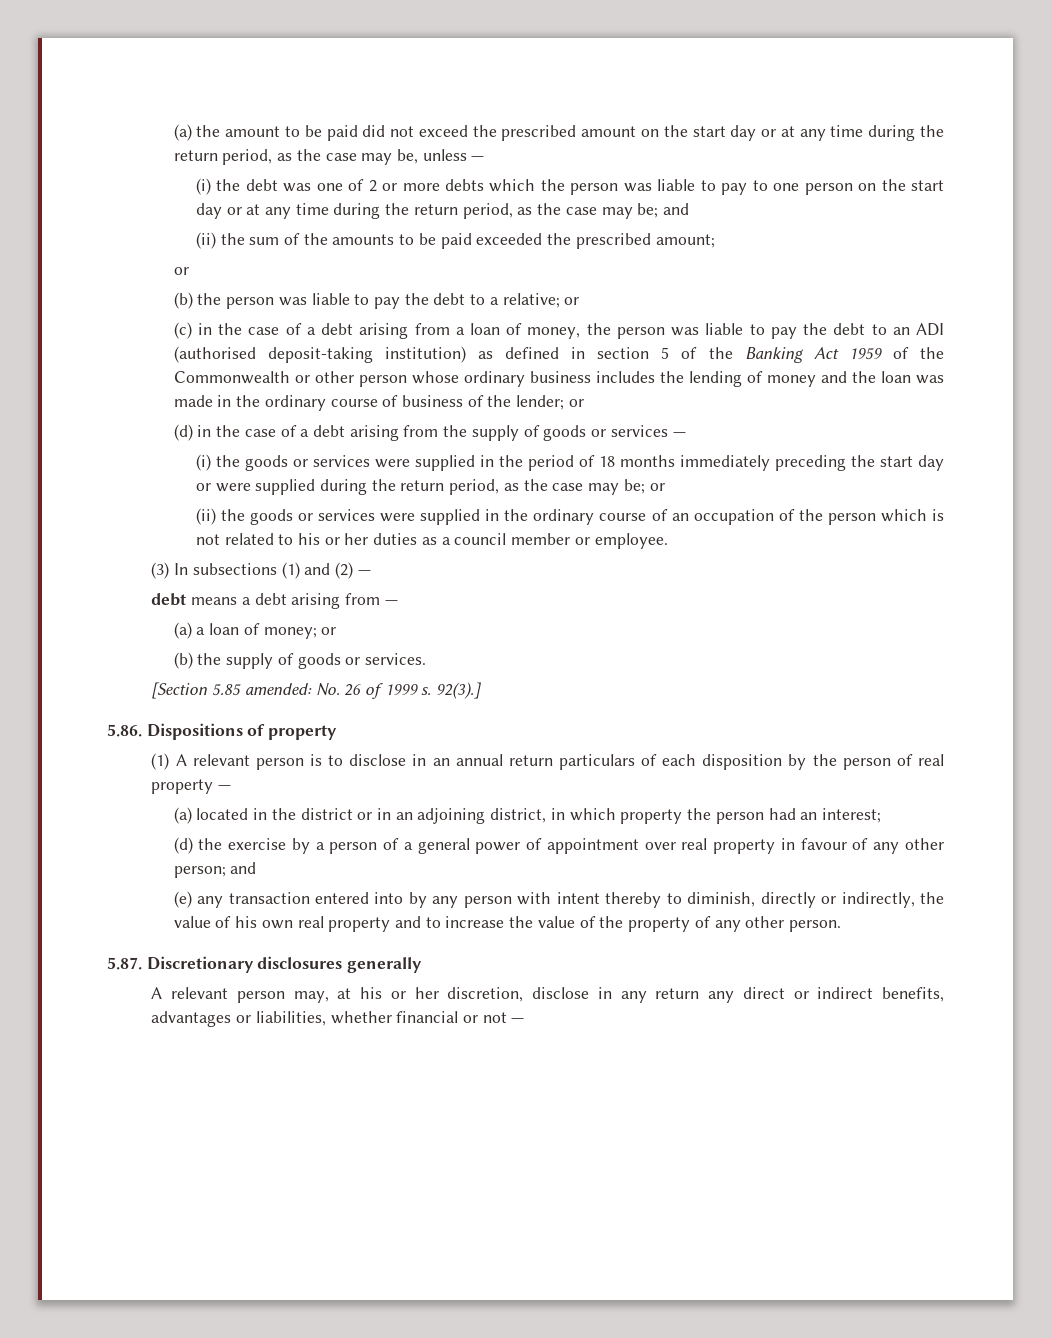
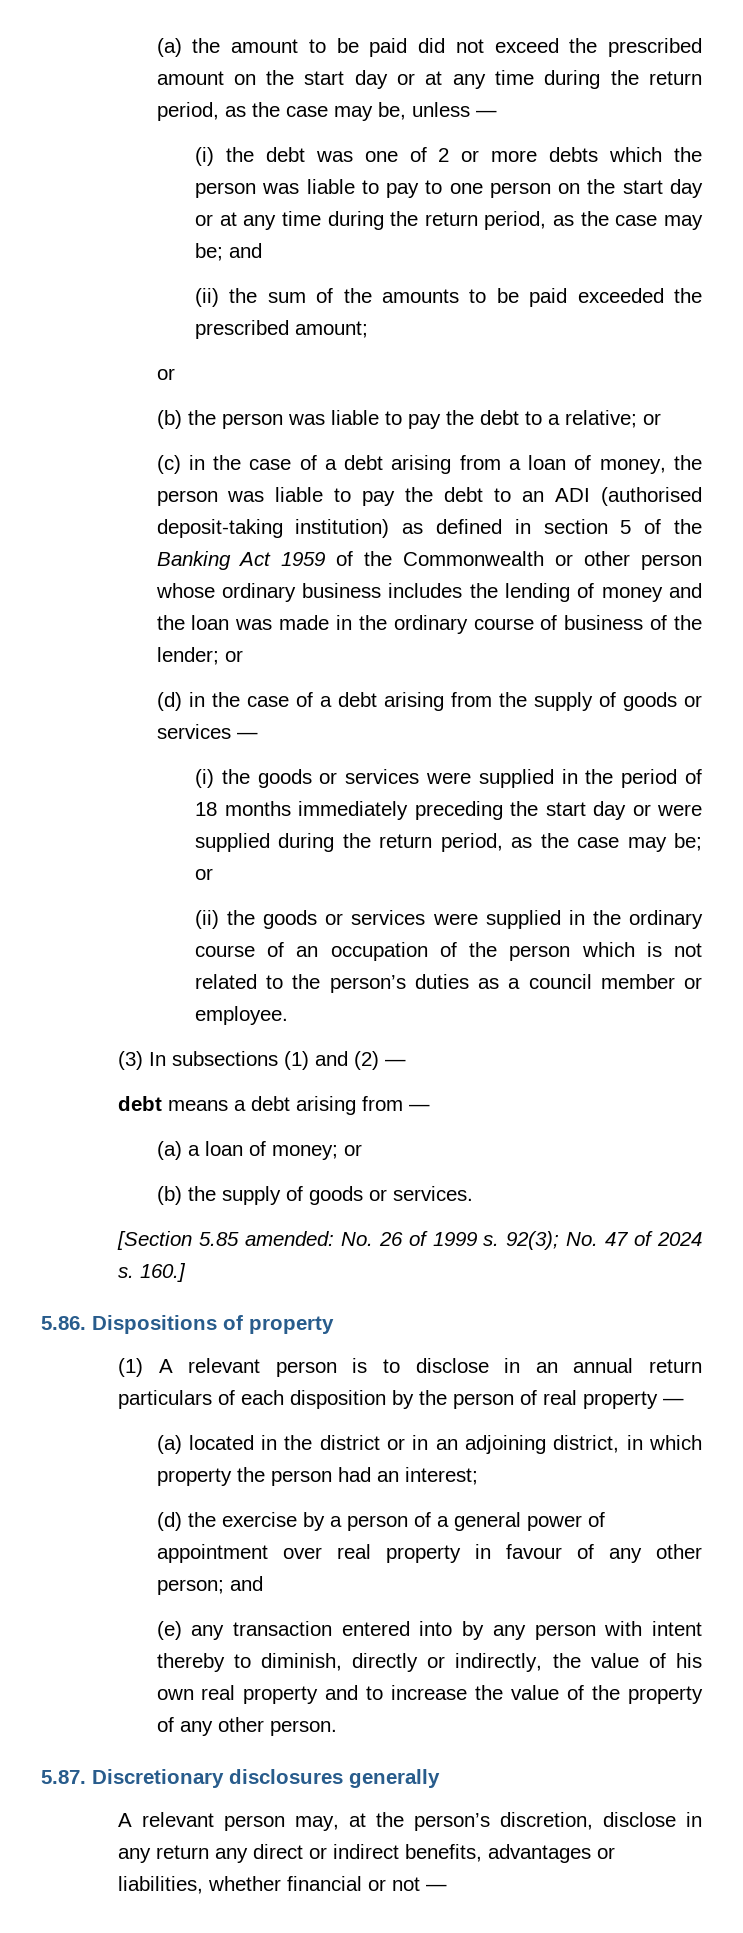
[298,533,369,545] his or her -> [292,974,406,993] the person’s
[436,682,482,699] 92(3).] -> [506,1231,703,1250] [118,1263,187,1282] 92(3); No. 47 of 2024 s. 160.]
[360,987,439,999] his or her -> [376,1812,491,1831] the person’s

